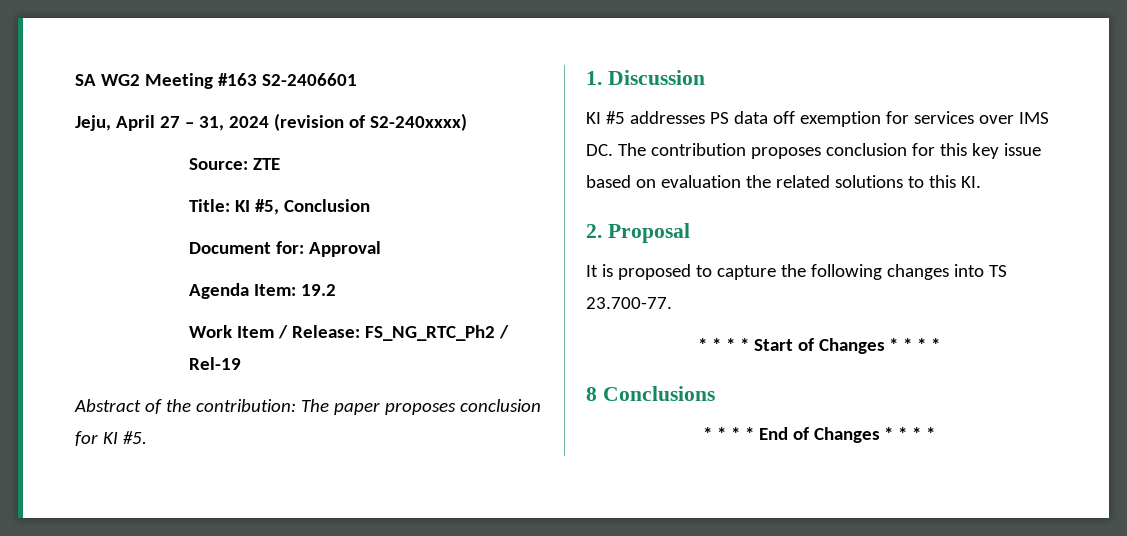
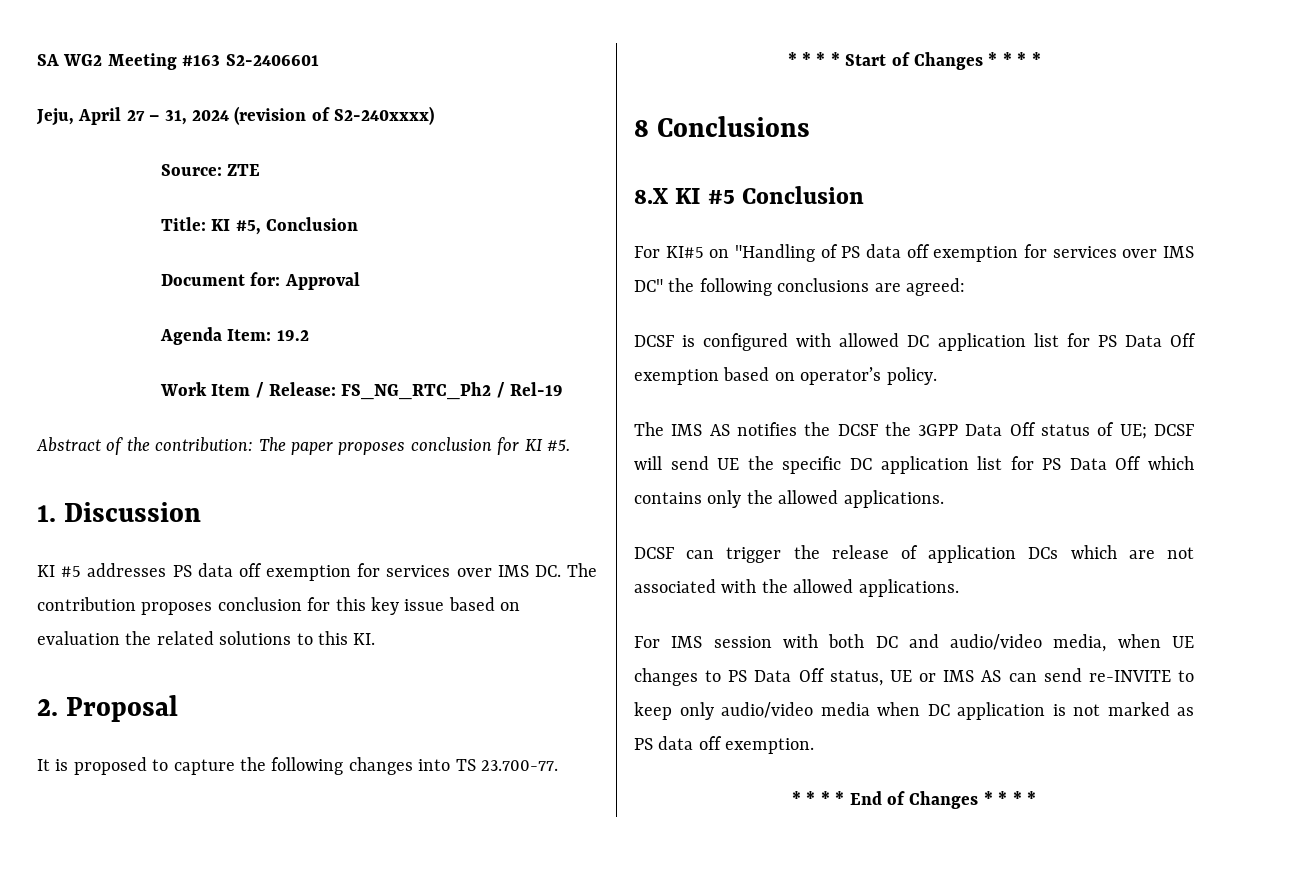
(715, 393) none -> [634,186,864,204] [634,244,1194,262] [634,278,965,296] [634,333,1197,351] [634,367,937,385] [634,422,1194,439] [634,456,1194,474] [634,490,944,508] [634,545,1194,563] [634,579,959,597] [634,634,1194,652] [634,668,1194,686] [634,702,1194,720] [634,736,815,754] // 8.X KI #5 Conclusion // For KI#5 on "Handling of PS data off exemption for services over IMS DC" the following conclusions are agreed: // DCSF is configured with allowed DC application list for PS Data Off exemption based on operator’s policy. // The IMS AS notifies the DCSF the 3GPP Data Off status of UE; DCSF will send UE the specific DC application list for PS Data Off which contains only the allowed applications. // DCSF can trigger the release of application DCs which are not associated with the allowed applications. // For IMS session with both DC and audio/video media, when UE changes to PS Data Off status, UE or IMS AS can send re-INVITE to keep only audio/video media when DC application is not marked as PS data off exemption.

